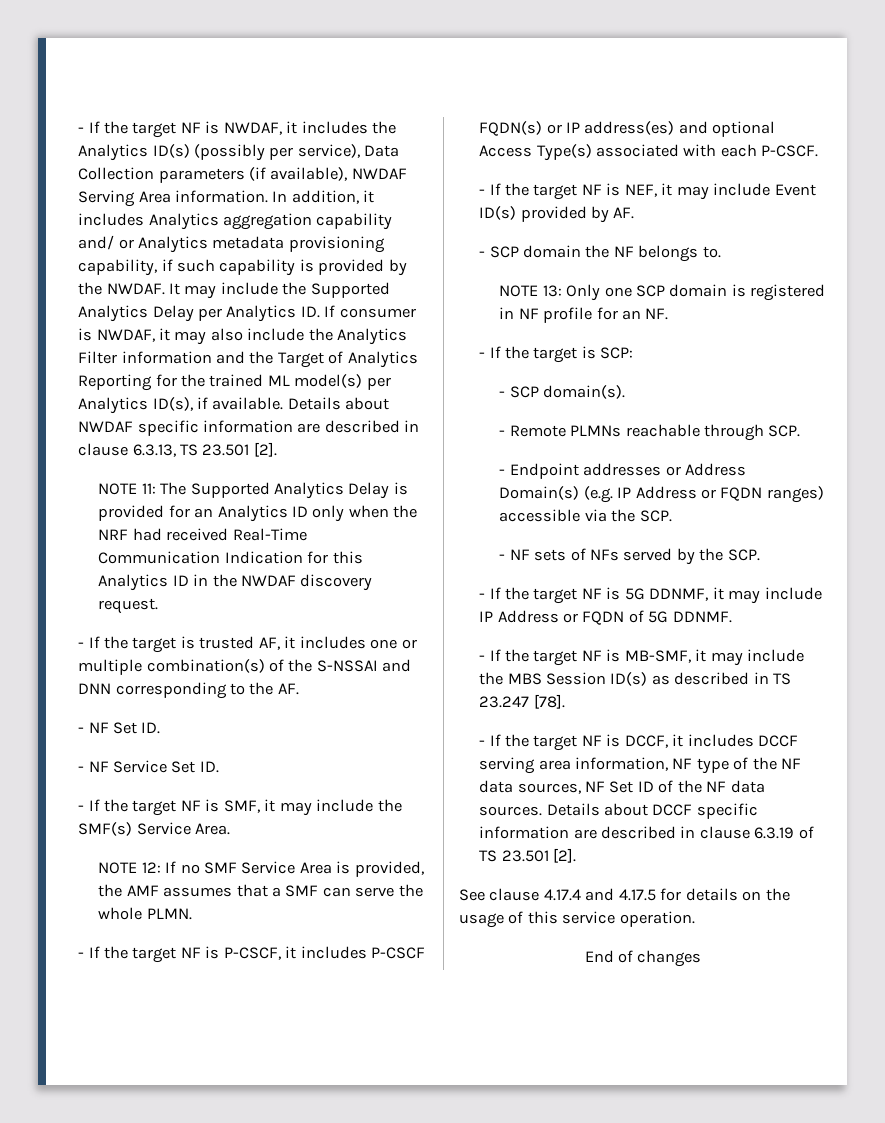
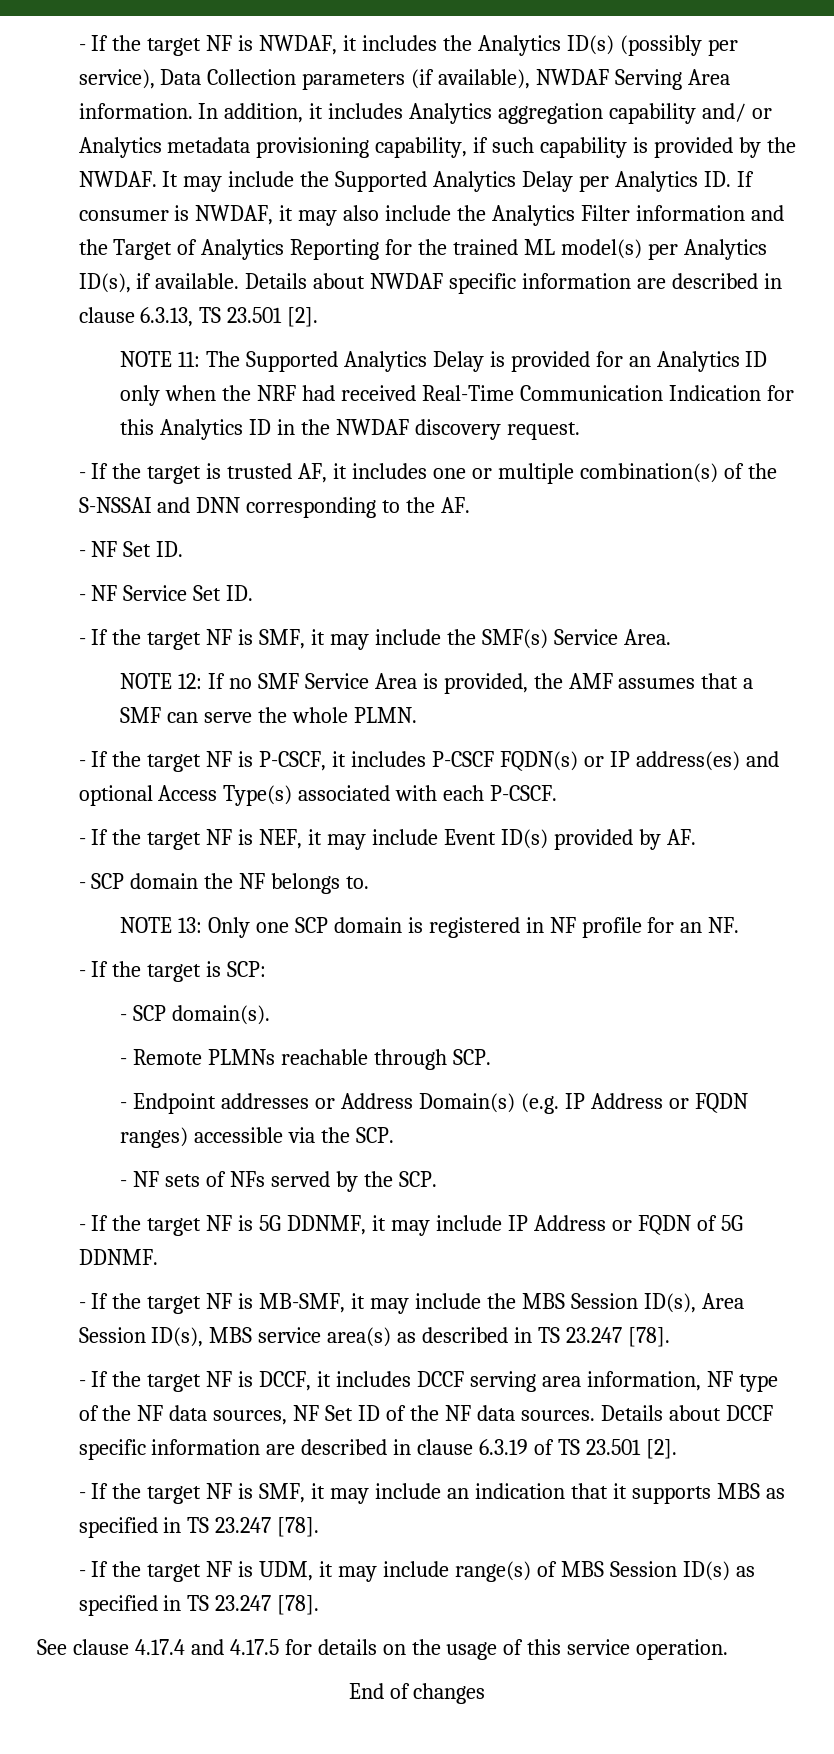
[610,672,648,686] ID(s) -> [643,1293,744,1313] [78,1327,392,1347] ID(s), Area Session ID(s), MBS service area(s)
(576, 855) none -> [78,1483,785,1504] [78,1517,320,1538] [78,1561,755,1582] [78,1595,320,1616] // - If the target NF is SMF, it may include an indication that it supports MBS as specified in TS 23.247 [78]. // - If the target NF is UDM, it may include range(s) of MBS Session ID(s) as specified in TS 23.247 [78].

